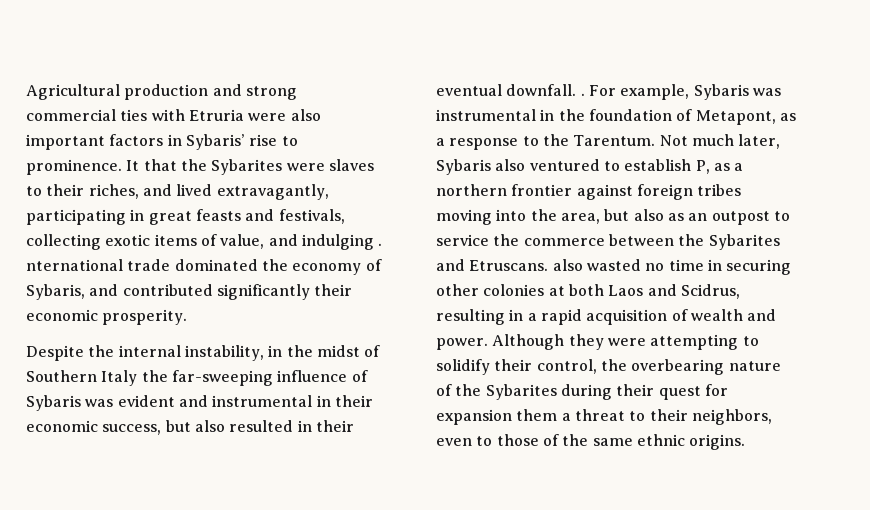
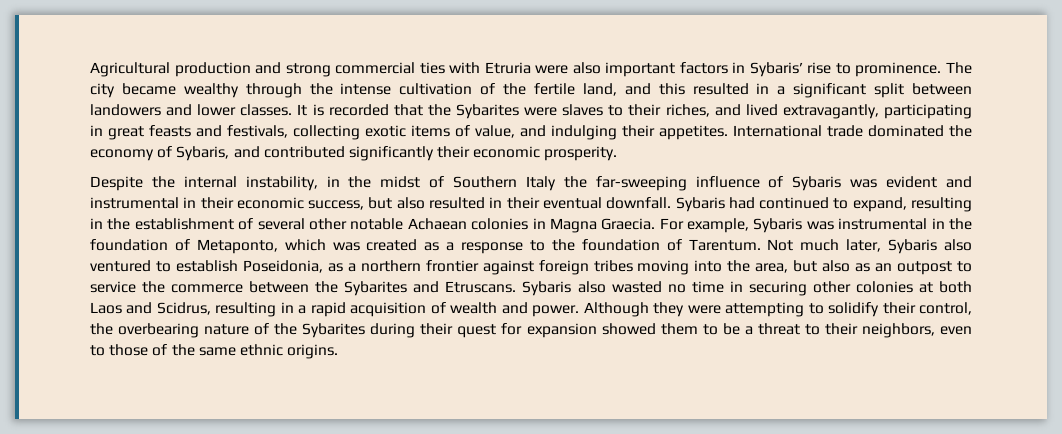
[126,160,140,171] It -> [945,62,972,74] [90,83,973,98] [90,104,389,116] The city became wealthy through the intense cultivation of the fertile land, and this resulted in a significant split between landowers and lower classes. It is recorded
[378,243,383,246] [26,259,123,271] . nternational -> [622,125,822,140] their appetites. International
[580,93,585,96] . -> [675,197,972,212] [90,218,656,233] Sybaris had continued to expand, resulting in the establishment of several other notable Achaean colonies in Magna Graecia.
[695,110,776,125] Metapont, -> [196,239,418,254] Metaponto, which was created
(569, 140) none -> [581,239,682,251] foundation of
[695,160,710,174] P, -> [242,260,323,273] Poseidonia,
(549, 265) none -> [522,281,572,296] Sybaris
[516,409,558,421] them -> [601,323,740,335] showed them to be

